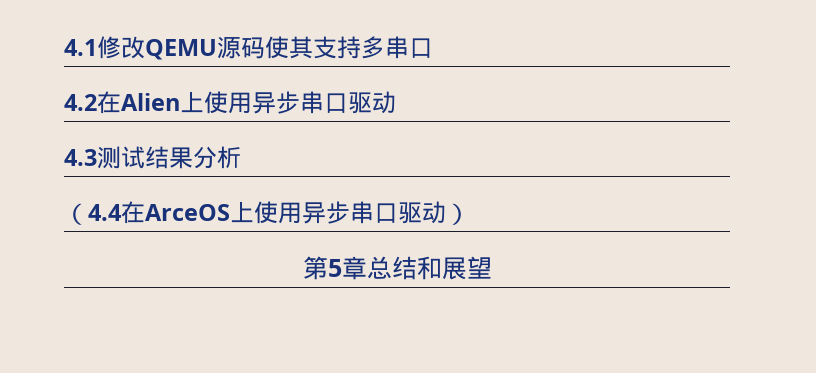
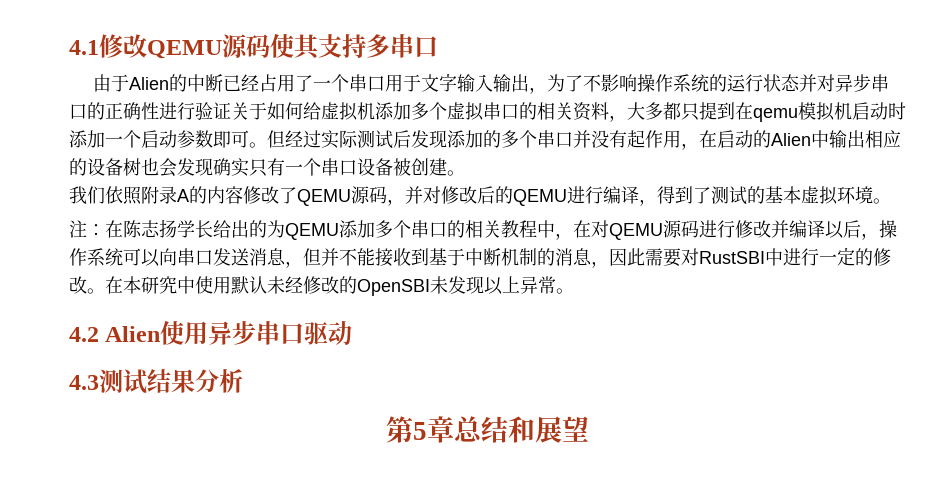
(433, 48) none -> [93,73,890,94] [69,102,906,122] [69,130,901,150] [69,158,465,177] [69,186,891,206] [69,219,897,240] [69,247,891,268] [69,276,574,296] // 由于Alien的中断已经占用了一个串口用于文字输入输出，为了不影响操作系统的运行状态并对异步串口的正确性进行验证关于如何给虚拟机添加多个虚拟串口的相关资料，大多都只提到在qemu模拟机启动时添加一个启动参数即可。但经过实际测试后发现添加的多个串口并没有起作用，在启动的Alien中输出相应的设备树也会发现确实只有一个串口设备被创建。 // 我们依照附录A的内容修改了QEMU源码，并对修改后的QEMU进行编译，得到了测试的基本虚拟环境。 // 注：在陈志扬学长给出的为QEMU添加多个串口的相关教程中，在对QEMU源码进行修改并编译以后，操作系统可以向串口发送消息，但并不能接收到基于中断机制的消息，因此需要对RustSBI中进行一定的修改。在本研究中使用默认未经修改的OpenSBI未发现以上异常。
[97,91,204,114] 在Alien上 -> [105,326,161,342] Alien
[64,201,470,225] // （4.4在ArceOS上使用异步串口驱动） -> (243, 380) none

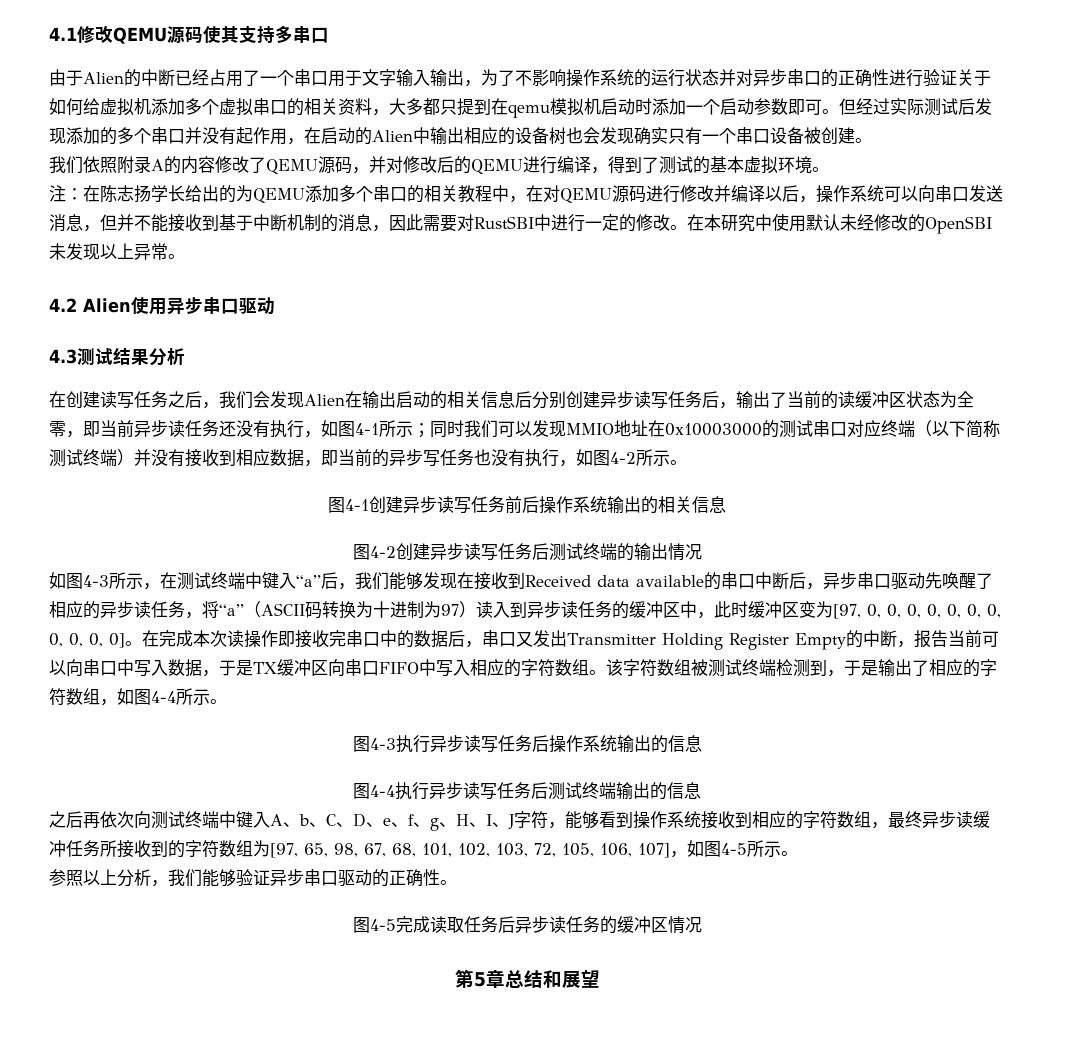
(243, 380) none -> [49,391,974,409] [49,420,1000,438] [49,449,687,467] [328,496,726,514] [352,543,702,561] [49,572,993,590] [49,601,1001,619] [49,630,999,650] [49,659,997,677] [49,688,227,706] [352,735,702,753] [353,782,701,800] [49,811,990,831] [49,840,798,858] [49,869,457,887] [352,916,702,934] // 在创建读写任务之后，我们会发现Alien在输出启动的相关信息后分别创建异步读写任务后，输出了当前的读缓冲区状态为全零，即当前异步读任务还没有执行，如图4-1所示；同时我们可以发现MMIO地址在0x10003000的测试串口对应终端（以下简称测试终端）并没有接收到相应数据，即当前的异步写任务也没有执行，如图4-2所示。 // 图4-1创建异步读写任务前后操作系统输出的相关信息 // 图4-2创建异步读写任务后测试终端的输出情况 // 如图4-3所示，在测试终端中键入“a”后，我们能够发现在接收到Received data available的串口中断后，异步串口驱动先唤醒了相应的异步读任务，将“a”（ASCII码转换为十进制为97）读入到异步读任务的缓冲区中，此时缓冲区变为[97, 0, 0, 0, 0, 0, 0, 0, 0, 0, 0, 0]。在完成本次读操作即接收完串口中的数据后，串口又发出Transmitter Holding Register Empty的中断，报告当前可以向串口中写入数据，于是TX缓冲区向串口FIFO中写入相应的字符数组。该字符数组被测试终端检测到，于是输出了相应的字符数组，如图4-4所示。 // 图4-3执行异步读写任务后操作系统输出的信息 // 图4-4执行异步读写任务后测试终端输出的信息 // 之后再依次向测试终端中键入A、b、C、D、e、f、g、H、I、J字符，能够看到操作系统接收到相应的字符数组，最终异步读缓冲任务所接收到的字符数组为[97, 65, 98, 67, 68, 101, 102, 103, 72, 105, 106, 107]，如图4-5所示。 // 参照以上分析，我们能够验证异步串口驱动的正确性。 // 图4-5完成读取任务后异步读任务的缓冲区情况

